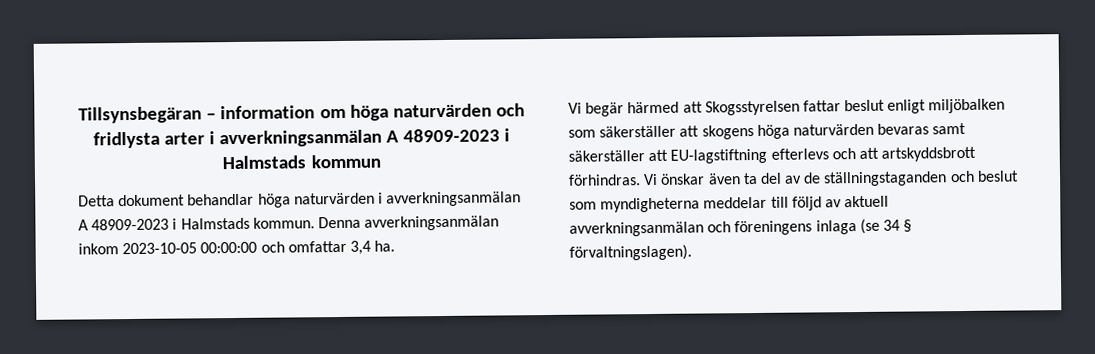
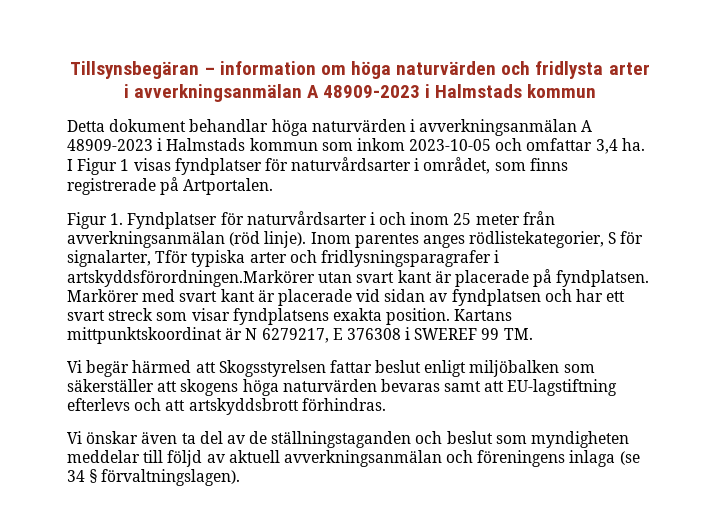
[252,215,500,231] kommun. Denna avverkningsanmälan -> [249,138,353,151] kommun som
[200,241,258,254] 00:00:00 -> (492, 145) none
(396, 246) none -> [67,157,568,175] [67,177,274,195] [67,211,555,229] [67,231,644,248] [67,250,500,267] [67,269,650,287] [67,289,626,306] [67,308,513,325] [67,327,533,344] I Figur 1 visas fyndplatser för naturvårdsarter i området, som finns registrerade på Artportalen. // Figur 1. Fyndplatser för naturvårdsarter i och inom 25 meter från avverkningsanmälan (röd linje). Inom parentes anges rödlistekategorier, S för signalarter, Tför typiska arter och fridlysningsparagrafer i artskyddsförordningen.Markörer utan svart kant är placerade på fyndplatsen. Markörer med svart kant är placerade vid sidan av fyndplatsen och har ett svart streck som visar fyndplatsens exakta position. Kartans mittpunktskoordinat är N 6279217, E 376308 i SWEREF 99 TM.
[568,150,645,162] säkerställer -> (482, 386) none
(641, 180) none -> (386, 404) //
[600,197,701,213] myndigheterna -> [531,431,630,448] myndigheten

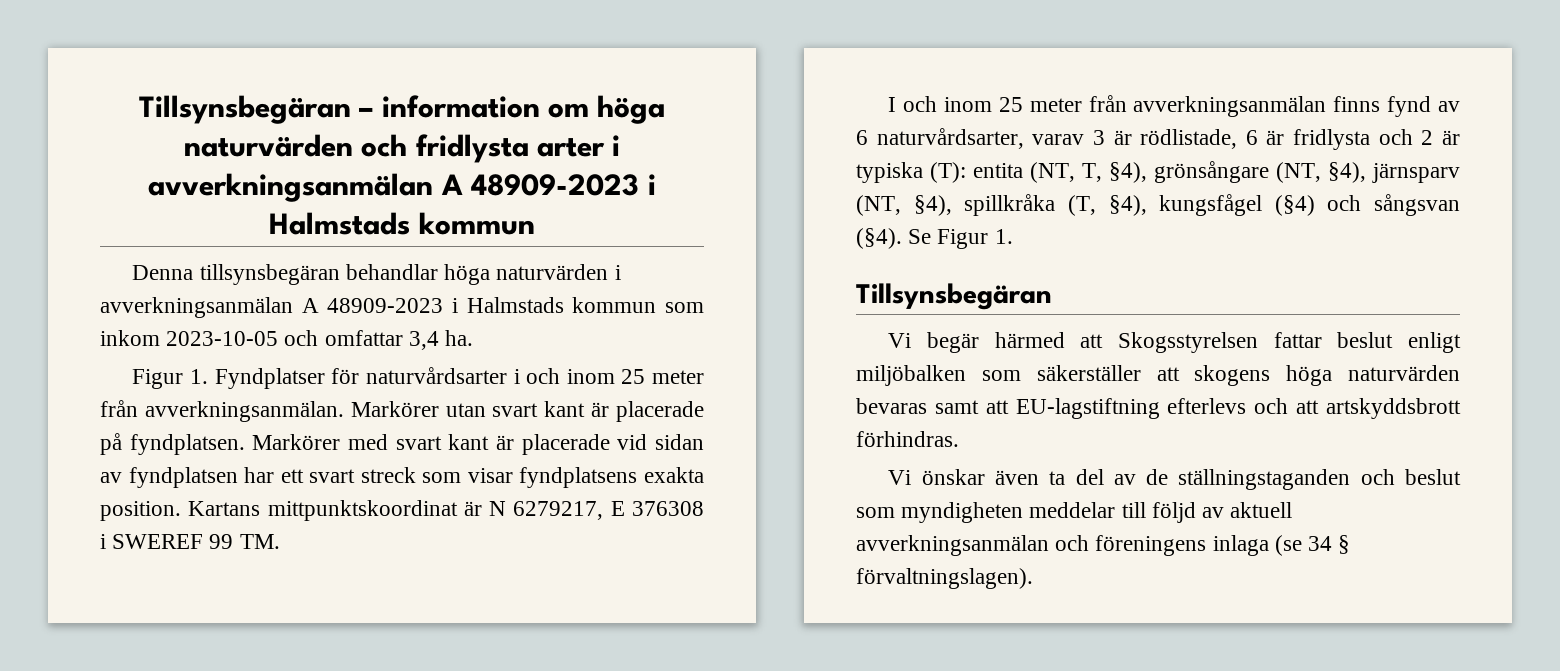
[67,119,187,132] Detta dokument -> [132,264,340,285] Denna tillsynsbegäran
[67,157,568,175] [67,177,274,195] I Figur 1 visas fyndplatser för naturvårdsarter i området, som finns registrerade på Artportalen. -> (474, 338) none
[67,231,644,248] [67,250,500,267] [67,270,315,287] avverkningsanmälan (röd linje). Inom parentes anges rödlistekategorier, S för signalarter, Tför typiska arter och fridlysningsparagrafer i artskyddsförordningen.Markörer -> [144,401,439,422] avverkningsanmälan. Markörer
[544,289,572,302] och -> (238, 477) none
(533, 334) none -> [888,95,1460,117] [856,128,1460,150] [856,161,1460,183] [856,194,1460,216] [856,228,1013,249] [856,283,1052,310] // I och inom 25 meter från avverkningsanmälan finns fynd av 6 naturvårdsarter, varav 3 är rödlistade, 6 är fridlysta och 2 är typiska (T): entita (NT, T, §4), grönsångare (NT, §4), järnsparv (NT, §4), spillkråka (T, §4), kungsfågel (§4) och sångsvan (§4). Se Figur 1. // Tillsynsbegäran

